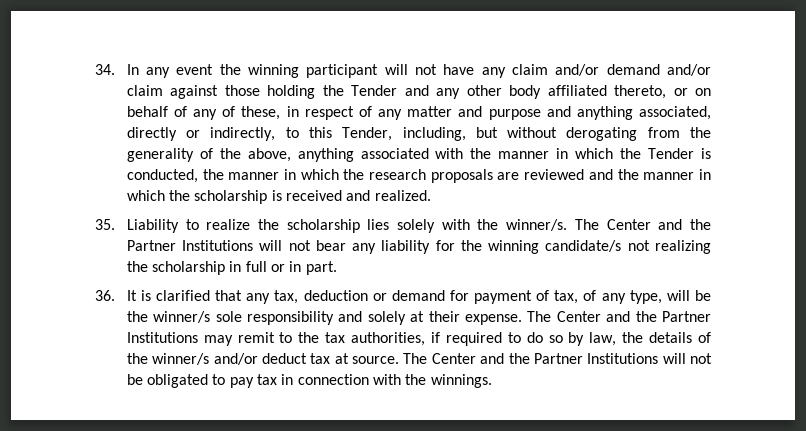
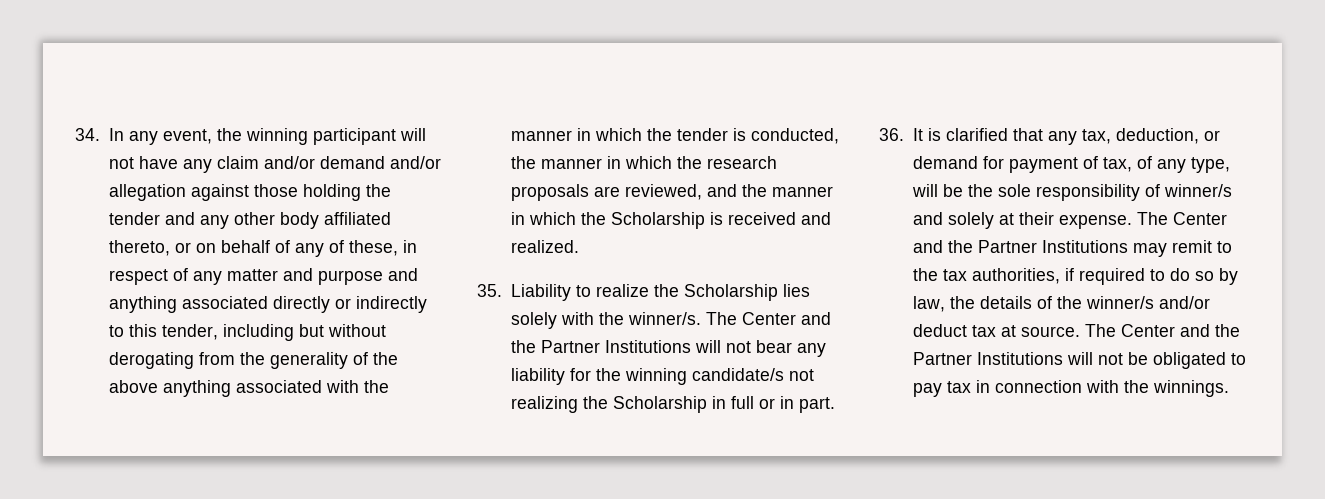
[176,64,214,75] event -> [162,129,212,144] event,
[126,85,163,96] claim -> [108,184,186,201] allegation
[351,85,398,96] Tender -> [108,212,160,225] tender
[639,106,712,120] associated, -> [181,296,268,309] associated
[210,127,276,141] indirectly, -> [355,296,427,313] indirectly
[342,127,466,141] Tender, including, -> [161,324,294,341] tender, including
[247,148,291,162] above, -> [108,380,158,393] above
[648,148,695,159] Tender -> [676,128,728,141] tender
[524,169,585,180] reviewed -> [624,184,702,200] reviewed,
[194,190,268,204] scholarship -> [610,212,705,229] Scholarship
[286,219,360,233] scholarship -> [683,284,778,301] Scholarship
[152,261,226,275] scholarship -> [612,396,707,413] Scholarship
[303,290,368,301] deduction -> [1115,128,1199,144] deduction,
[153,311,211,323] winner/s -> (993, 190) none
(335, 318) none -> [1144,184,1232,197] of winner/s

